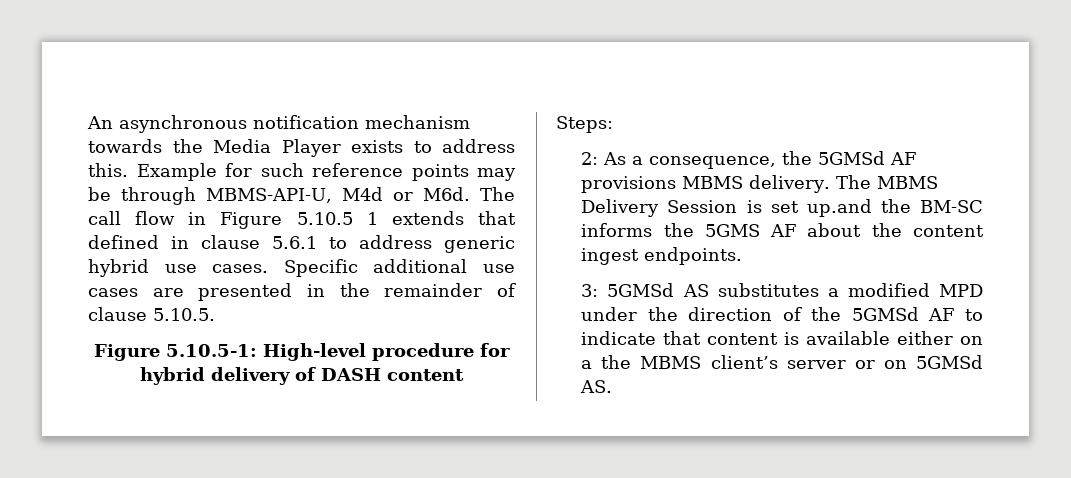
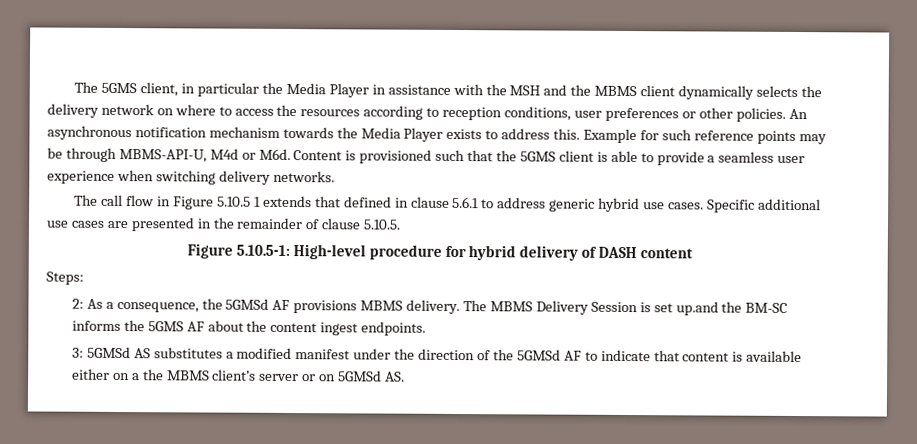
(87, 122) none -> [74,81,822,100] [47,103,786,122] The 5GMS client, in particular the Media Player in assistance with the MSH and the MBMS client dynamically selects the delivery network on where to access the resources according to reception conditions, user preferences or other policies.
(470, 194) none -> [293,149,806,166] [47,169,335,185] Content is provisioned such that the 5GMS client is able to provide a seamless user experience when switching delivery networks. //
[939,284,983,297] MPD -> [295,349,351,360] manifest

